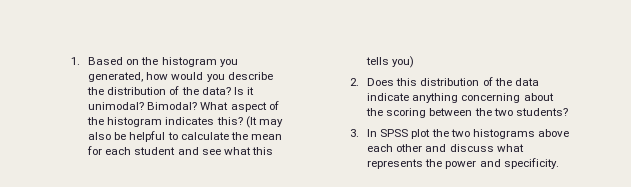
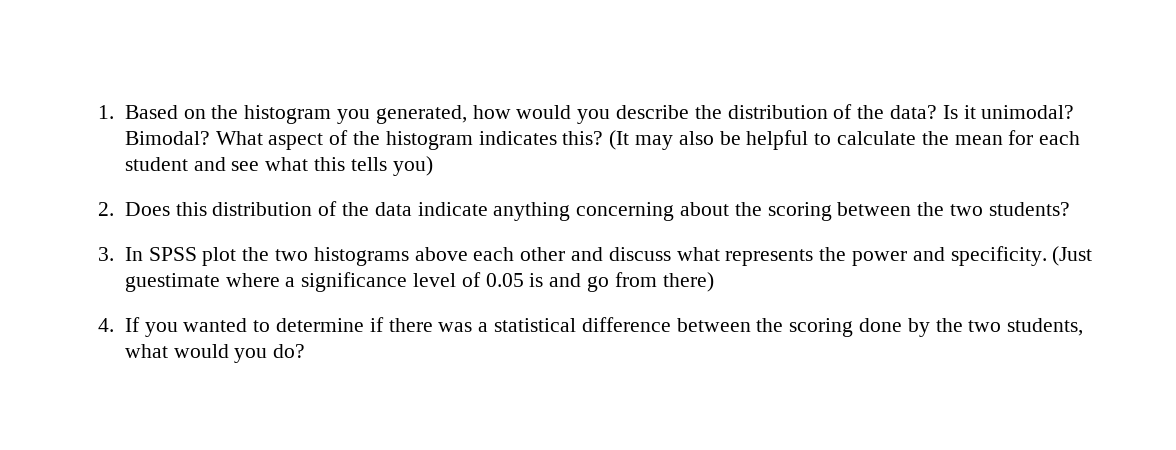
(559, 163) none -> [1052,246,1093,266] [124,272,714,292] [98,317,1084,337] [124,344,306,363] (Just guestimate where a significance level of 0.05 is and go from there) // 4. If you wanted to determine if there was a statistical difference between the scoring done by the two students, what would you do?

